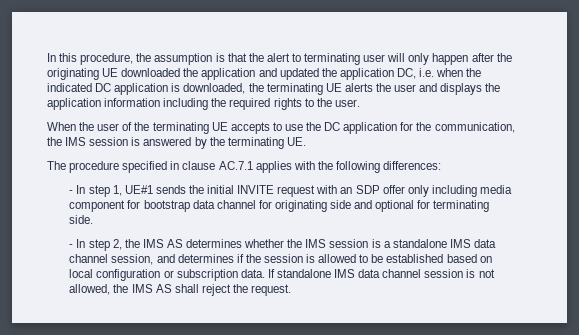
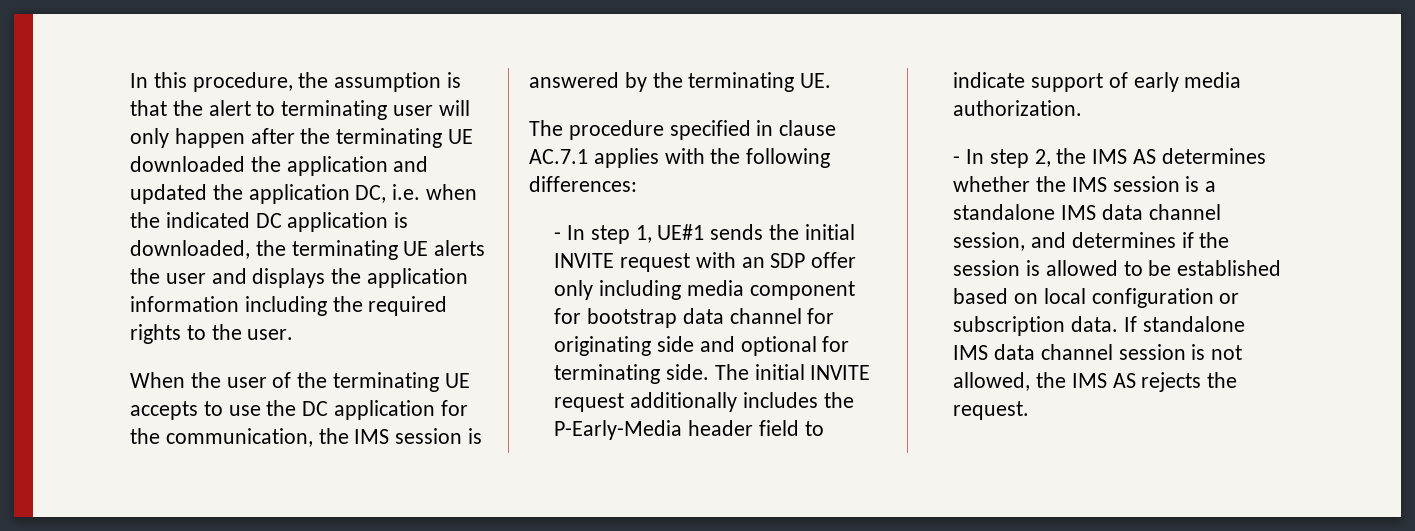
[47,68,99,80] originating -> [336,128,443,148] terminating
(94, 219) none -> [714,364,871,380] [554,392,854,412] [554,420,824,440] [953,72,1242,92] [953,100,1083,116] The initial INVITE request additionally includes the P-Early-Media header field to indicate support of early media authorization.
[174,284,231,296] shall reject -> [1141,372,1202,392] rejects

